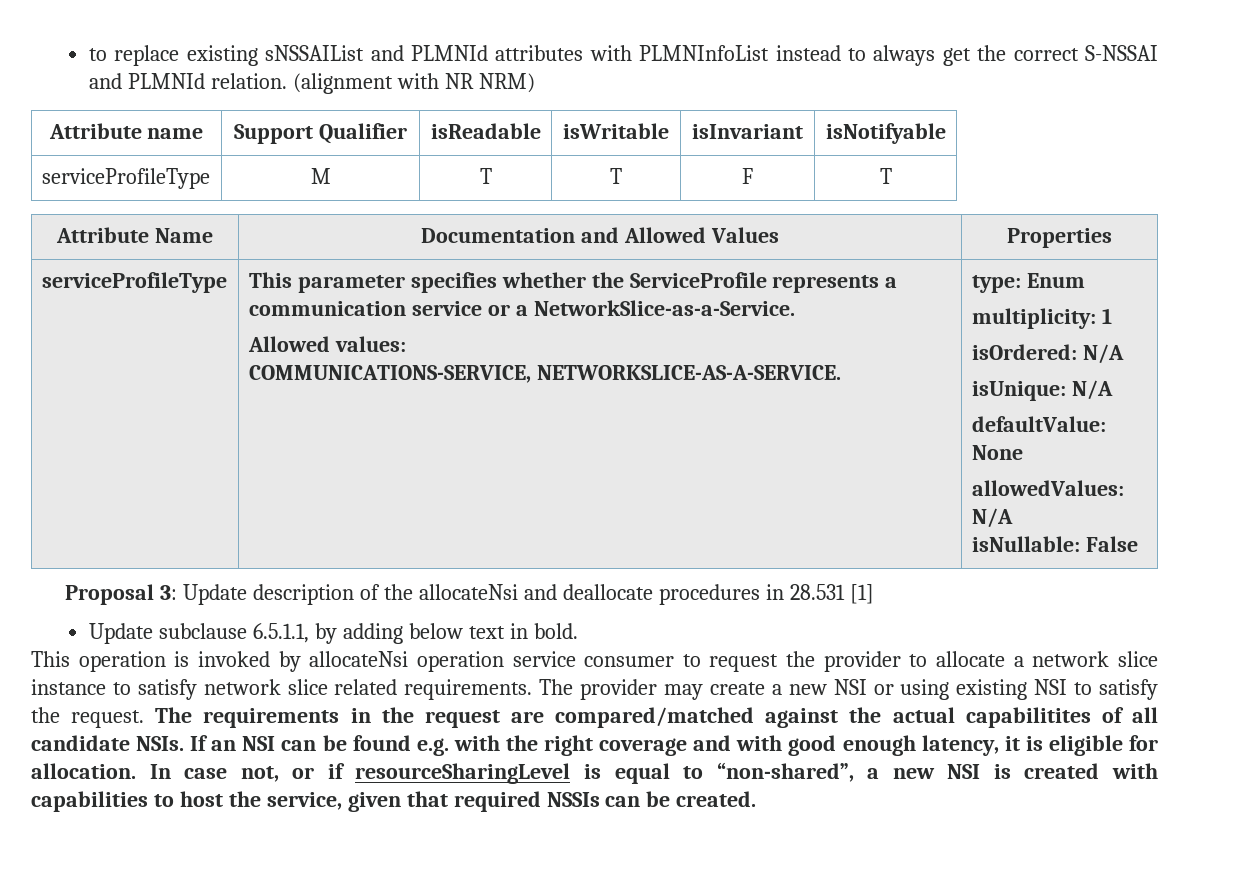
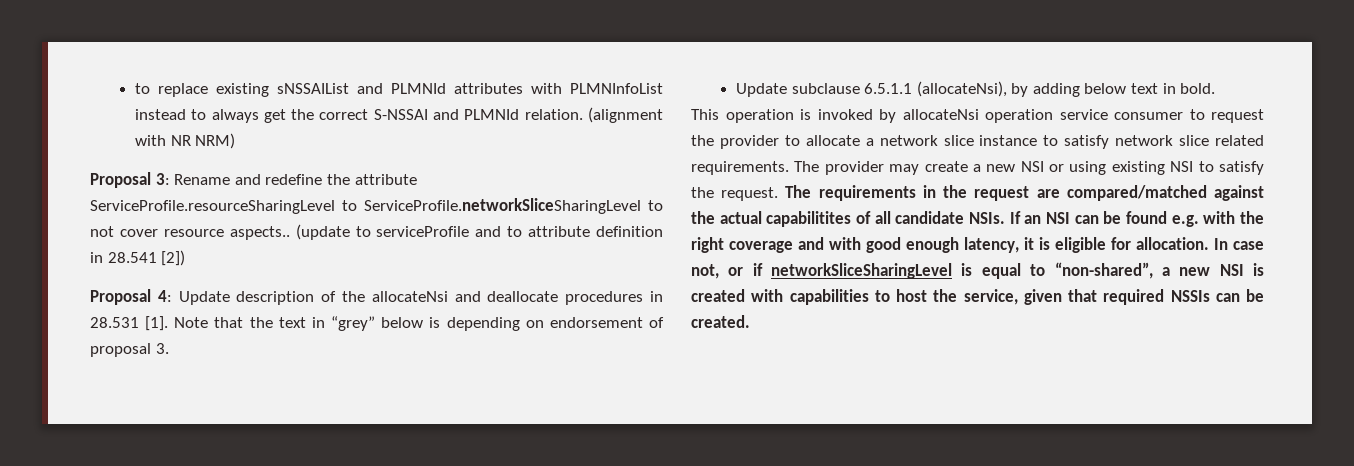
[48,123,204,139] [234,123,407,144] [430,123,541,139] [563,123,669,139] [692,124,803,139] [825,123,946,144] [41,168,210,189] [310,168,331,184] [479,168,492,184] [610,168,622,184] [742,168,753,184] [879,168,892,184] [56,227,213,243] [421,227,779,243] [1007,228,1112,248] [41,272,227,293] [248,272,898,293] [248,300,795,316] [247,336,406,352] [248,365,841,383] [971,273,1085,293] [971,308,1112,329] [971,344,1124,364] [971,380,1113,401] [971,416,1106,432] [971,445,1023,460] [971,480,1124,496] [971,508,1013,528] [971,536,1138,552] [65,584,178,605] // Attribute name | Support Qualifier | isReadable | isWritable | isInvariant | isNotifyable // serviceProfileType | M | T | T | F | T // Attribute Name | Documentation and Allowed Values | Properties // serviceProfileType | This parameter specifies whether the ServiceProfile represents a communication service or a NetworkSlice-as-a-Service. // Allowed values: // COMMUNICATIONS-SERVICE, NETWORKSLICE-AS-A-SERVICE. | type: Enum // multiplicity: 1 // isOrdered: N/A // isUnique: N/A // defaultValue: None // allowedValues: N/A // isNullable: False // Proposal 3: -> [90,172,417,188] [90,198,663,214] [90,224,663,240] [90,250,186,266] [90,289,172,305] // Proposal 3: Rename and redefine the attribute ServiceProfile.resourceSharingLevel to ServiceProfile.networkSliceSharingLevel to not cover resource aspects.. (update to serviceProfile and to attribute definition in 28.541 [2]) // Proposal 4:
[849,584,874,604] [1] -> [145,316,664,331] [90,343,169,357] [1]. Note that the text in “grey” below is depending on endorsement of proposal 3.
[252,623,309,643] 6.5.1.1, -> [864,81,1007,97] 6.5.1.1 (allocateNsi),
[355,763,571,784] resourceSharingLevel -> [771,263,953,279] networkSliceSharingLevel

